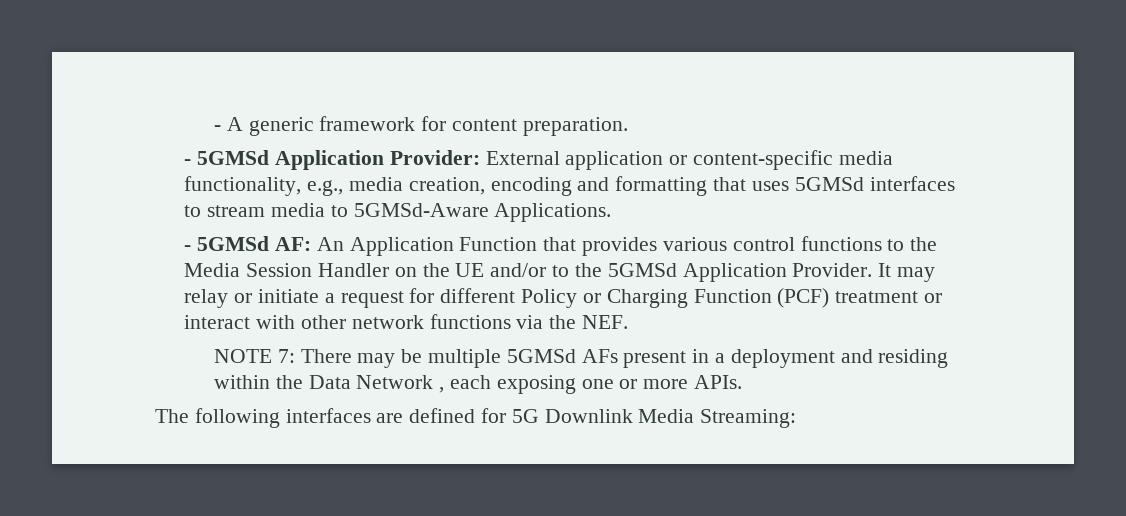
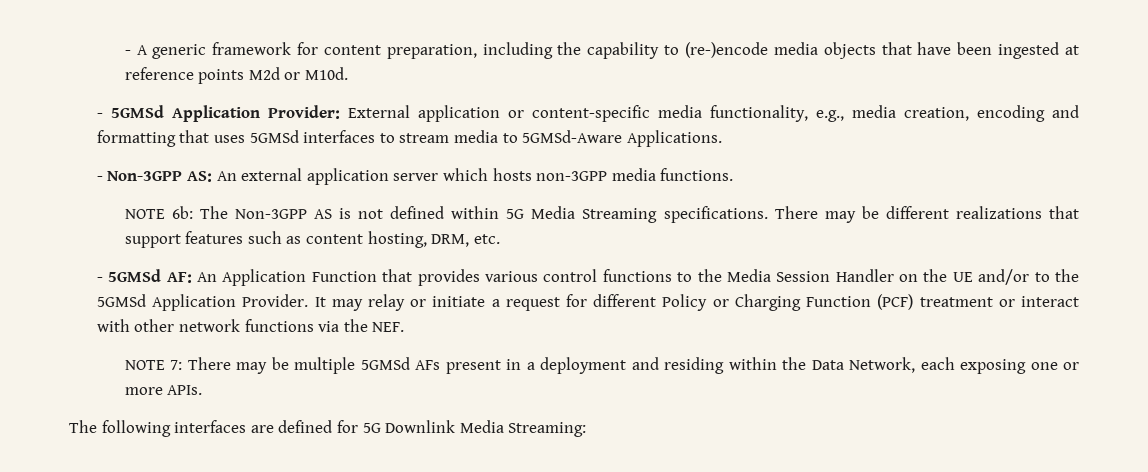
[522,117,628,136] preparation. -> [386,42,1080,59] [124,67,349,84] preparation, including the capability to (re-)encode media objects that have been ingested at reference points M2d or M10d.
(612, 212) none -> [96,168,734,185] [124,206,1079,223] [124,231,500,248] // - Non-3GPP AS: An external application server which hosts non-3GPP media functions. // NOTE 6b: The Non-3GPP AS is not defined within 5G Media Streaming specifications. There may be different realizations that support features such as content hosting, DRM, etc.
[356,375,445,393] Network , -> [849,357,916,373] Network,

